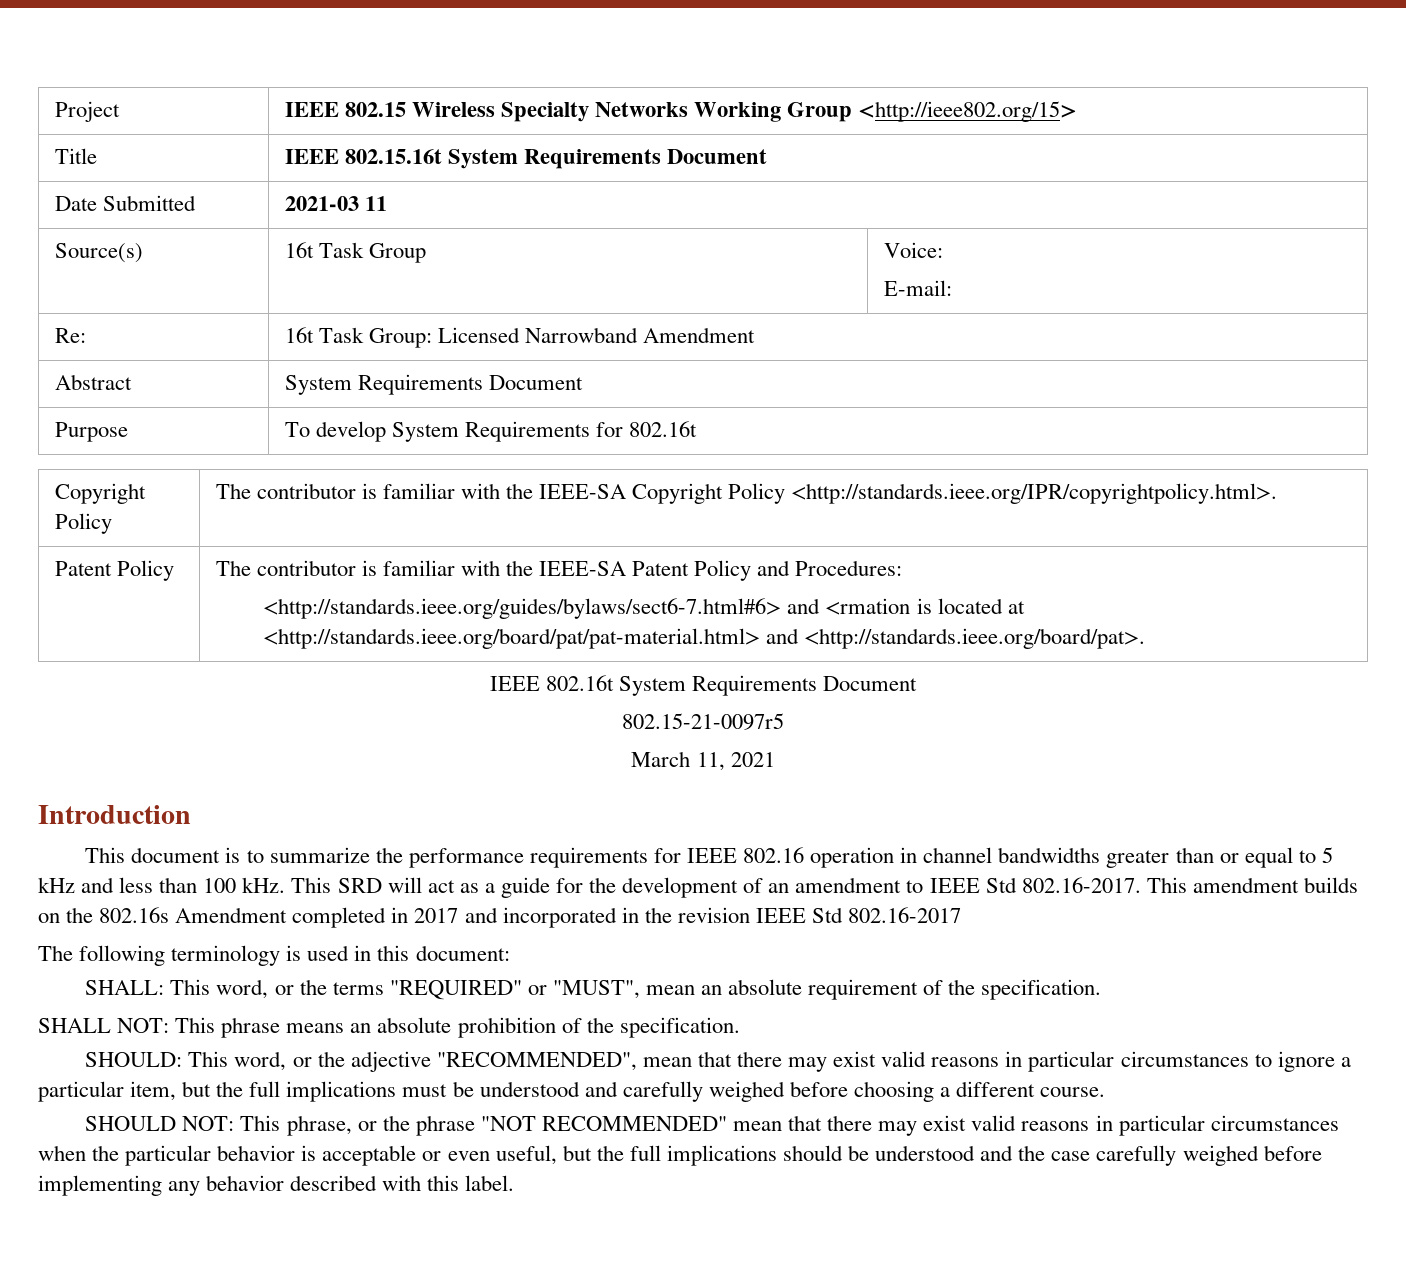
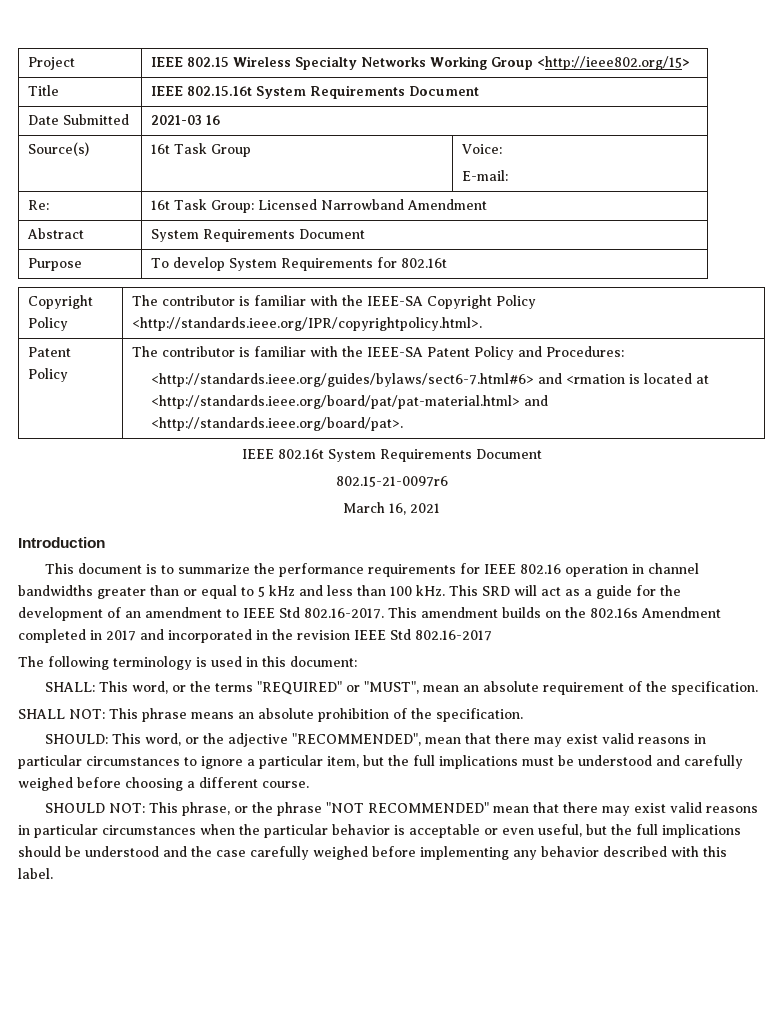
[364,196,387,211] 11 -> [206,115,221,125] 16
[622,713,784,730] 802.15-21-0097r5 -> [335,476,448,487] 802.15-21-0097r6
[696,752,725,771] 11, -> [389,503,406,515] 16,

